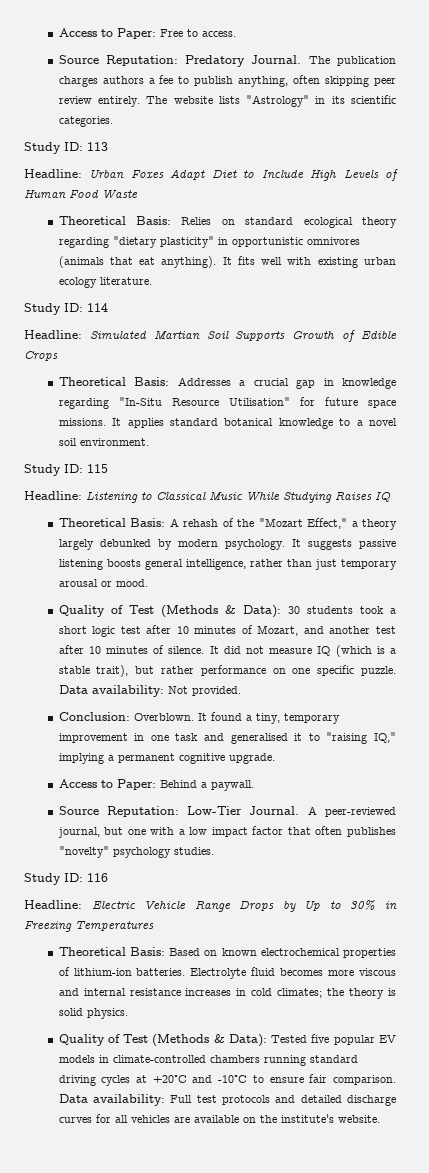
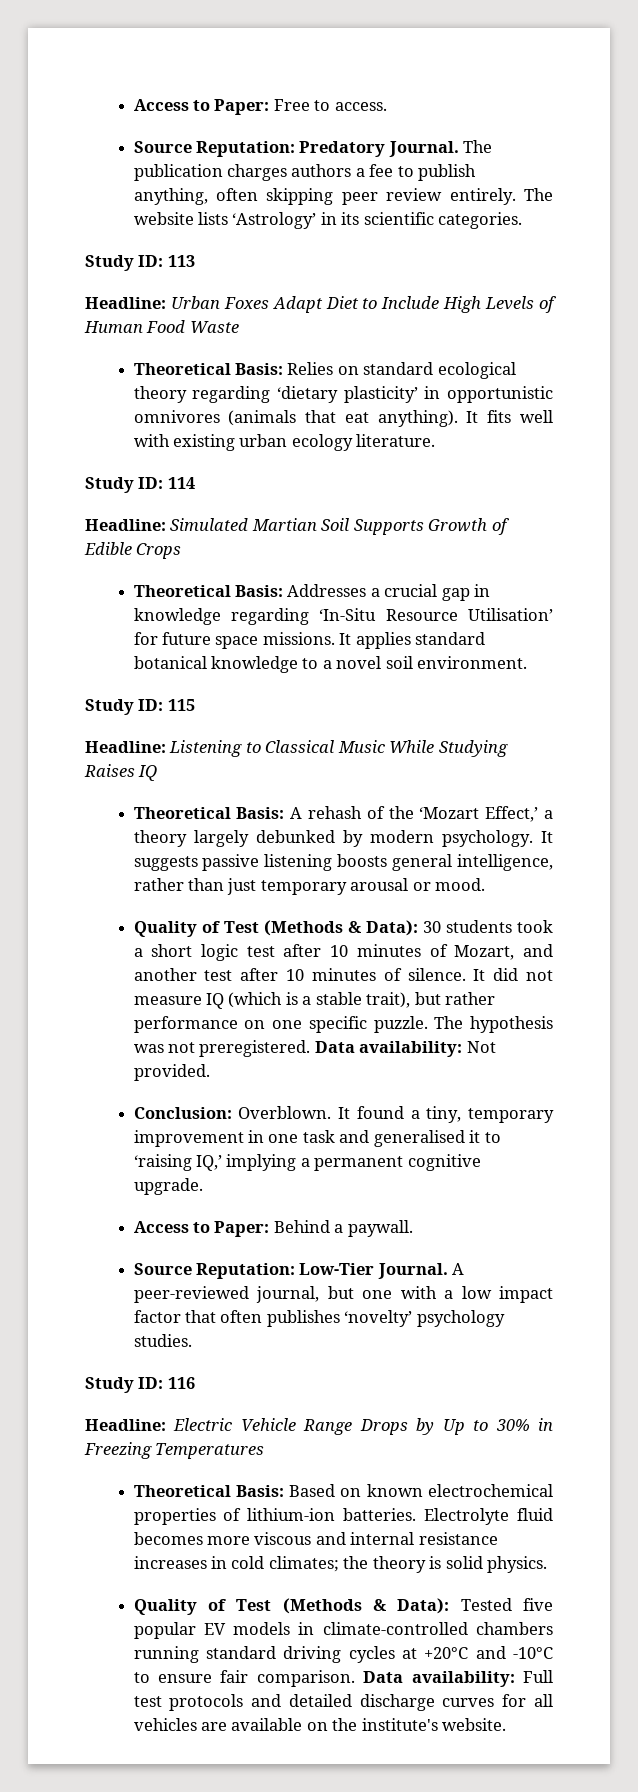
[246,95,310,107] "Astrology" -> [232,212,317,229] ‘Astrology’
[112,236,214,248] "dietary plasticity" -> [276,386,418,403] ‘dietary plasticity’
[118,397,290,406] "In-Situ Resource Utilisation" -> [319,608,553,621] ‘In-Situ Resource Utilisation’
[258,518,348,529] "Mozart Effect," -> [419,806,539,822] ‘Mozart Effect,’
(397, 671) none -> [434,1016,553,1033] [133,1040,311,1057] The hypothesis was not preregistered.
[326,732,396,744] "raising IQ," -> [133,1154,223,1171] ‘raising IQ,’
[58,846,109,858] "novelty" -> [344,1310,413,1327] ‘novelty’

